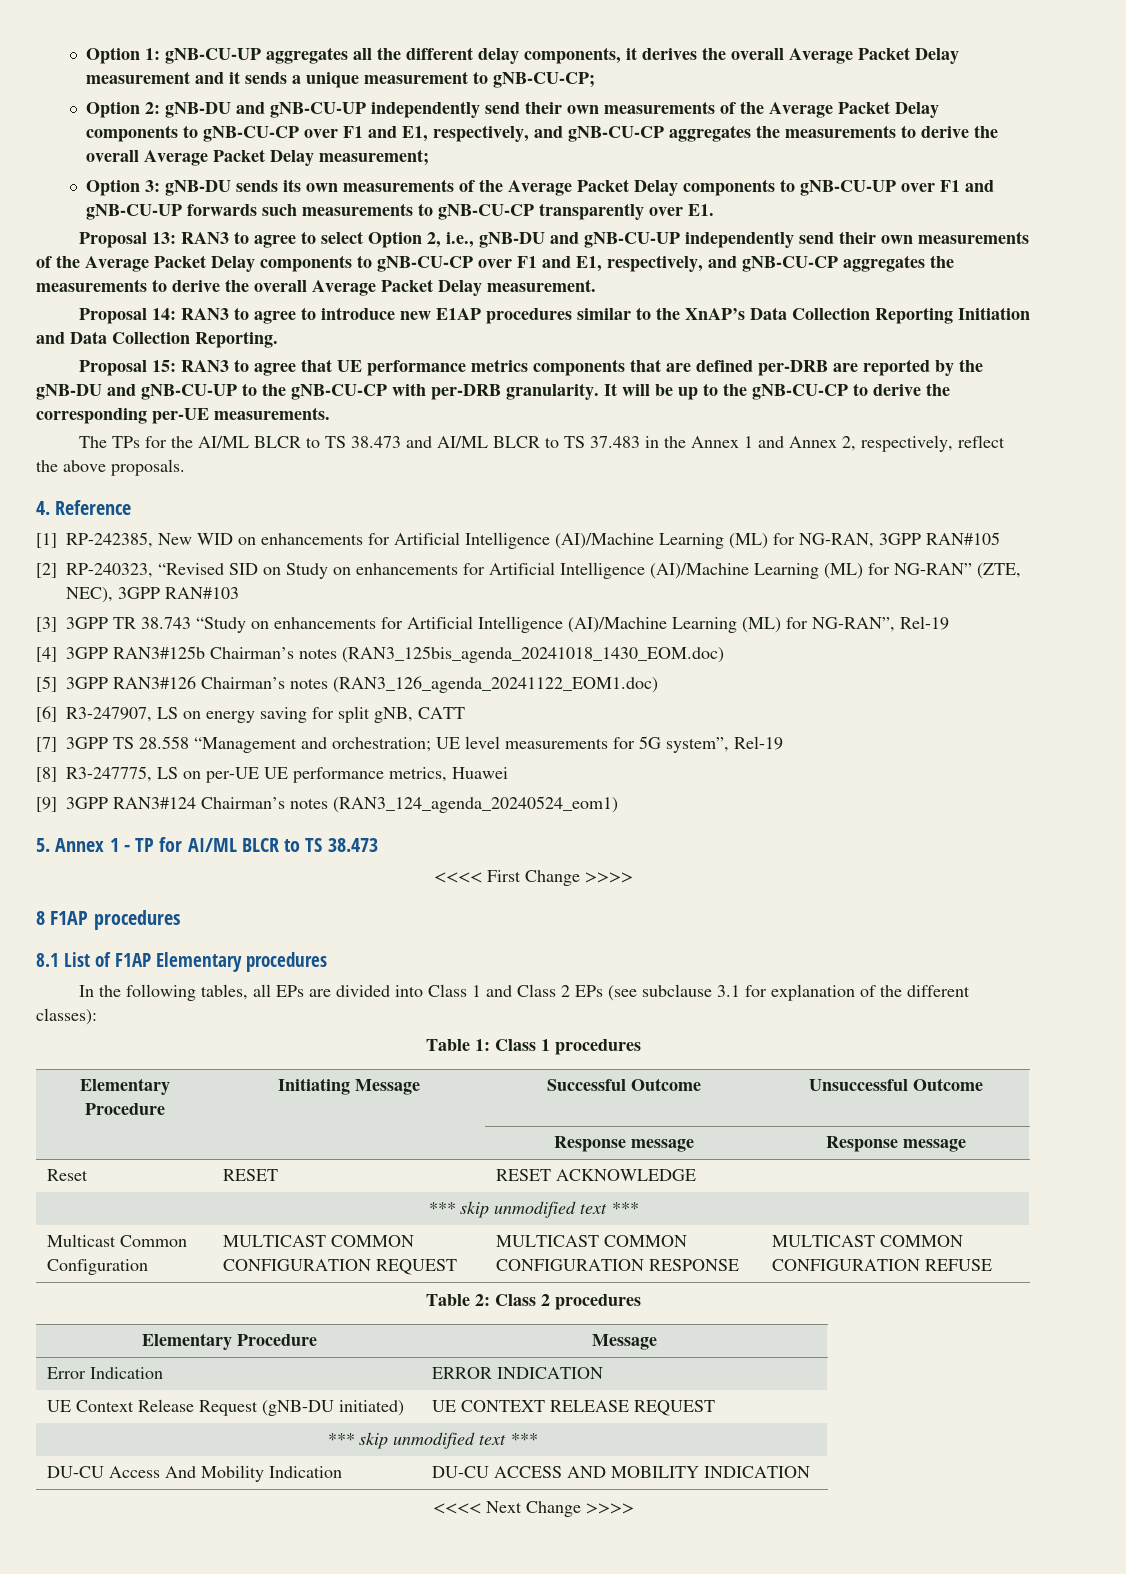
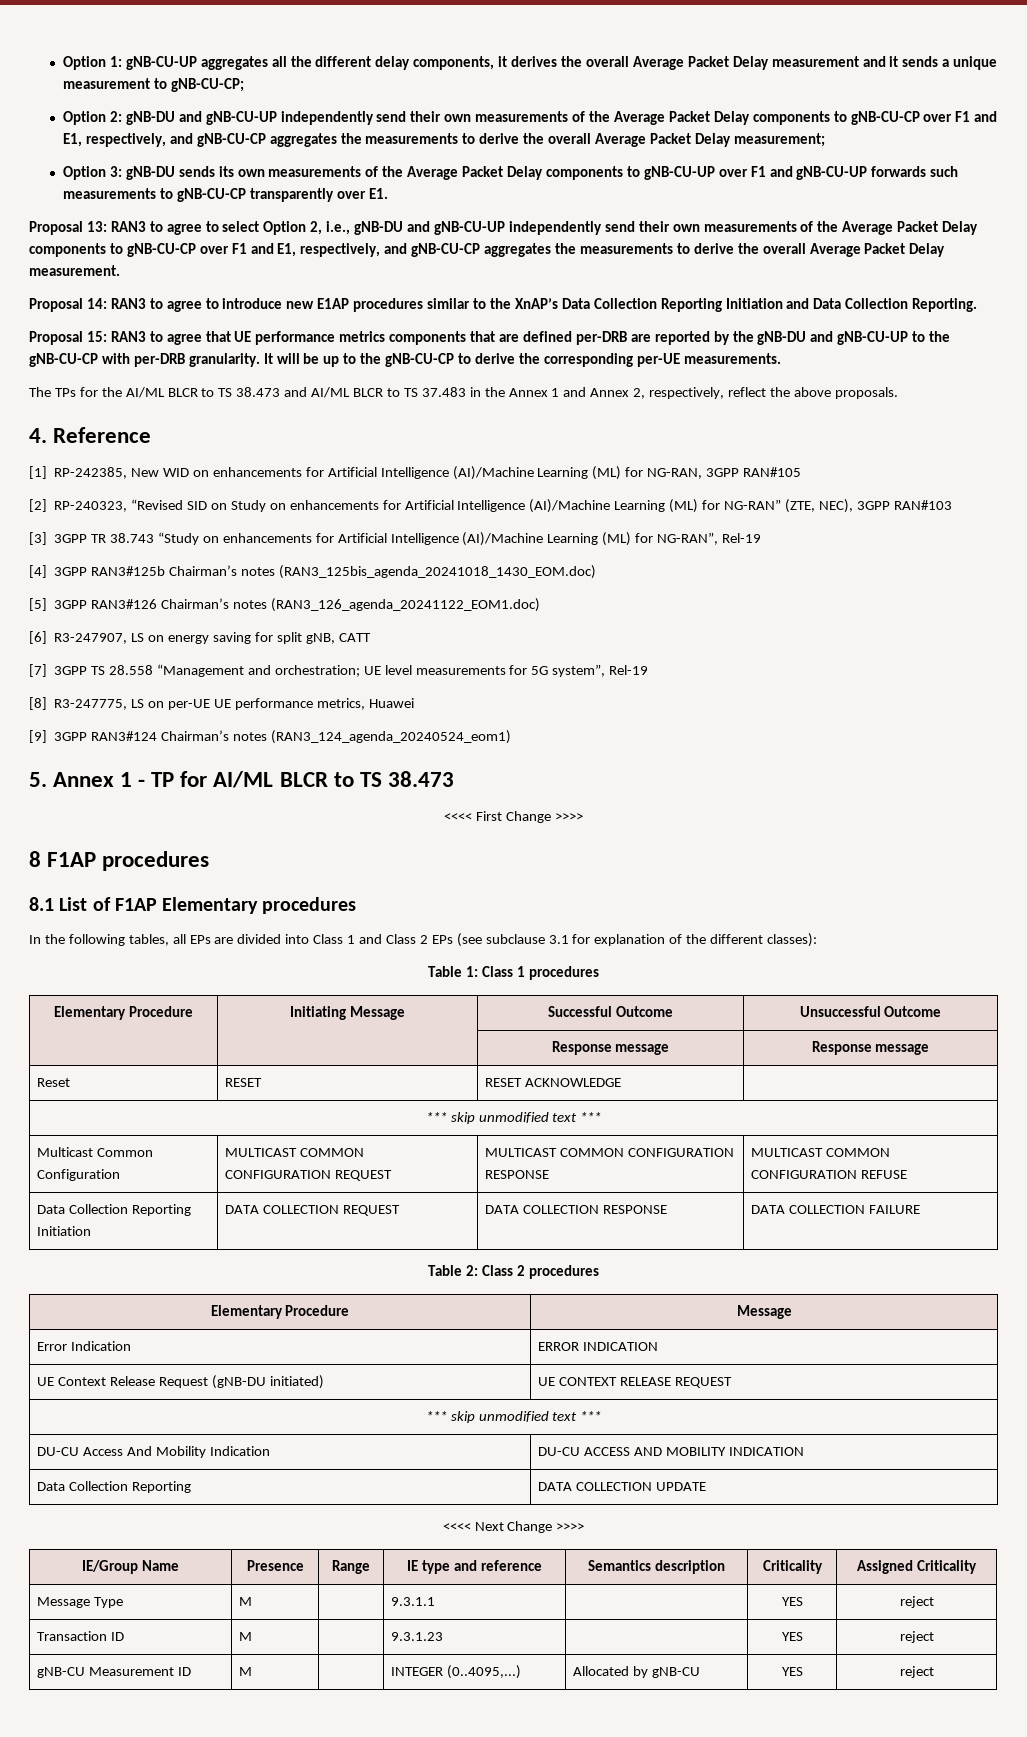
(992, 1265) none -> [37,1204,191,1216] [37,1226,92,1236] [225,1205,400,1216] [485,1205,667,1214] [751,1205,920,1214] // Data Collection Reporting Initiation | DATA COLLECTION REQUEST | DATA COLLECTION RESPONSE | DATA COLLECTION FAILURE
[432,1501,634,1517] // <<<< Next Change >>>> -> [37,1481,191,1493] [538,1482,706,1491] [442,1521,585,1533] [82,1560,179,1574] [246,1560,304,1571] [332,1560,370,1574] [407,1560,542,1574] [588,1560,725,1574] [762,1560,823,1574] [857,1560,977,1574] [37,1597,124,1608] [239,1597,253,1606] [391,1597,436,1606] [781,1597,803,1606] [899,1596,934,1608] [37,1631,125,1641] [239,1632,253,1641] [391,1632,444,1641] [781,1632,803,1641] [899,1631,934,1643] [37,1667,191,1678] [239,1667,253,1676] [391,1665,522,1679] [573,1666,700,1678] [781,1667,803,1676] [899,1666,934,1678] // Data Collection Reporting | DATA COLLECTION UPDATE // <<<< Next Change >>>> // IE/Group Name | Presence | Range | IE type and reference | Semantics description | Criticality | Assigned Criticality // Message Type | M | | 9.3.1.1 | | YES | reject // Transaction ID | M | | 9.3.1.23 | | YES | reject // gNB-CU Measurement ID | M | | INTEGER (0..4095,...) | Allocated by gNB-CU | YES | reject

